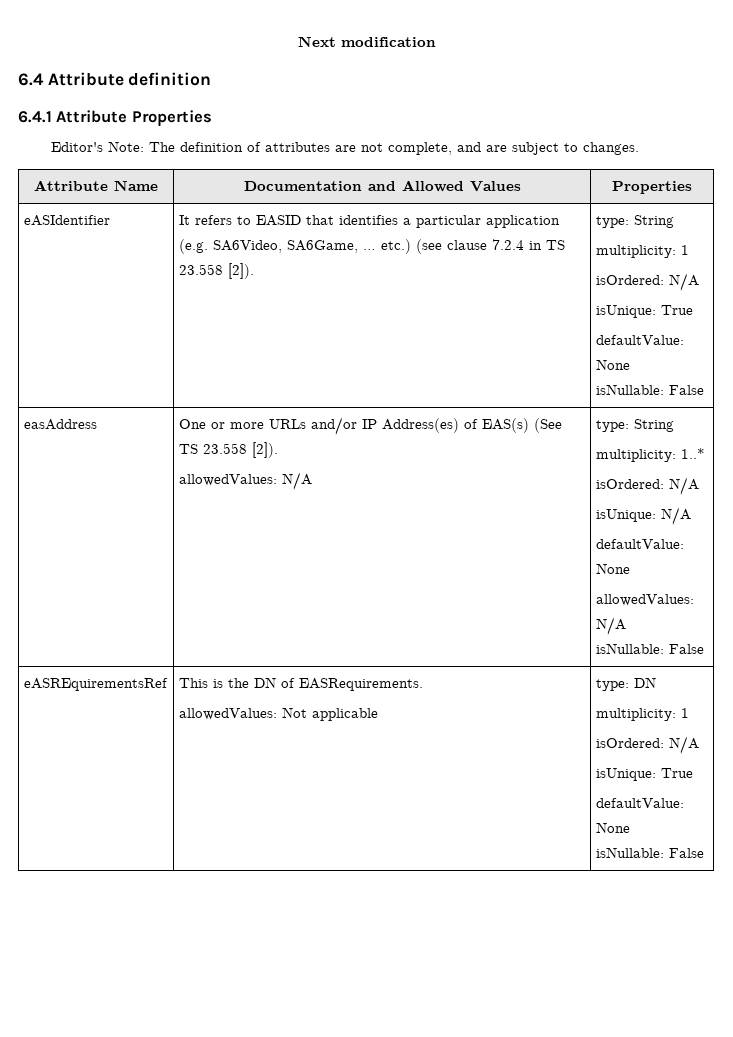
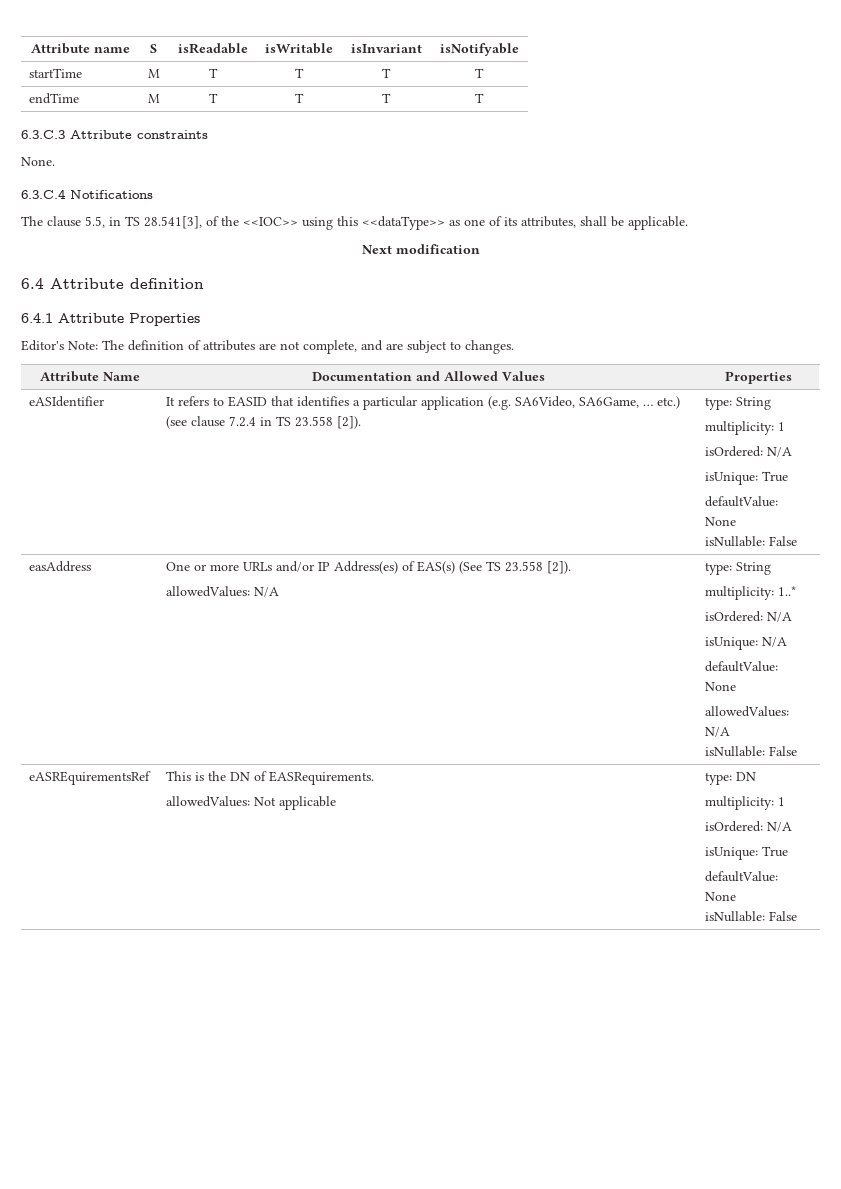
(297, 41) none -> [30,43,130,54] [150,44,157,53] [177,43,248,54] [265,43,333,54] [350,44,422,53] [439,43,519,56] [29,68,83,78] [147,69,160,78] [208,68,218,78] [295,68,304,78] [382,68,391,78] [475,68,484,78] [29,93,80,104] [147,94,160,103] [208,93,218,103] [295,93,304,103] [382,93,391,103] [475,93,484,103] [21,130,208,139] [21,157,55,166] [21,189,153,199] [21,216,688,230] Attribute name | S | isReadable | isWritable | isInvariant | isNotifyable // startTime | M | T | T | T | T // endTime | M | T | T | T | T // 6.3.C.3 Attribute constraints // None. // 6.3.C.4 Notifications // The clause 5.5, in TS 28.541[3], of the <<IOC>> using this <<dataType>> as one of its attributes, shall be applicable. //

